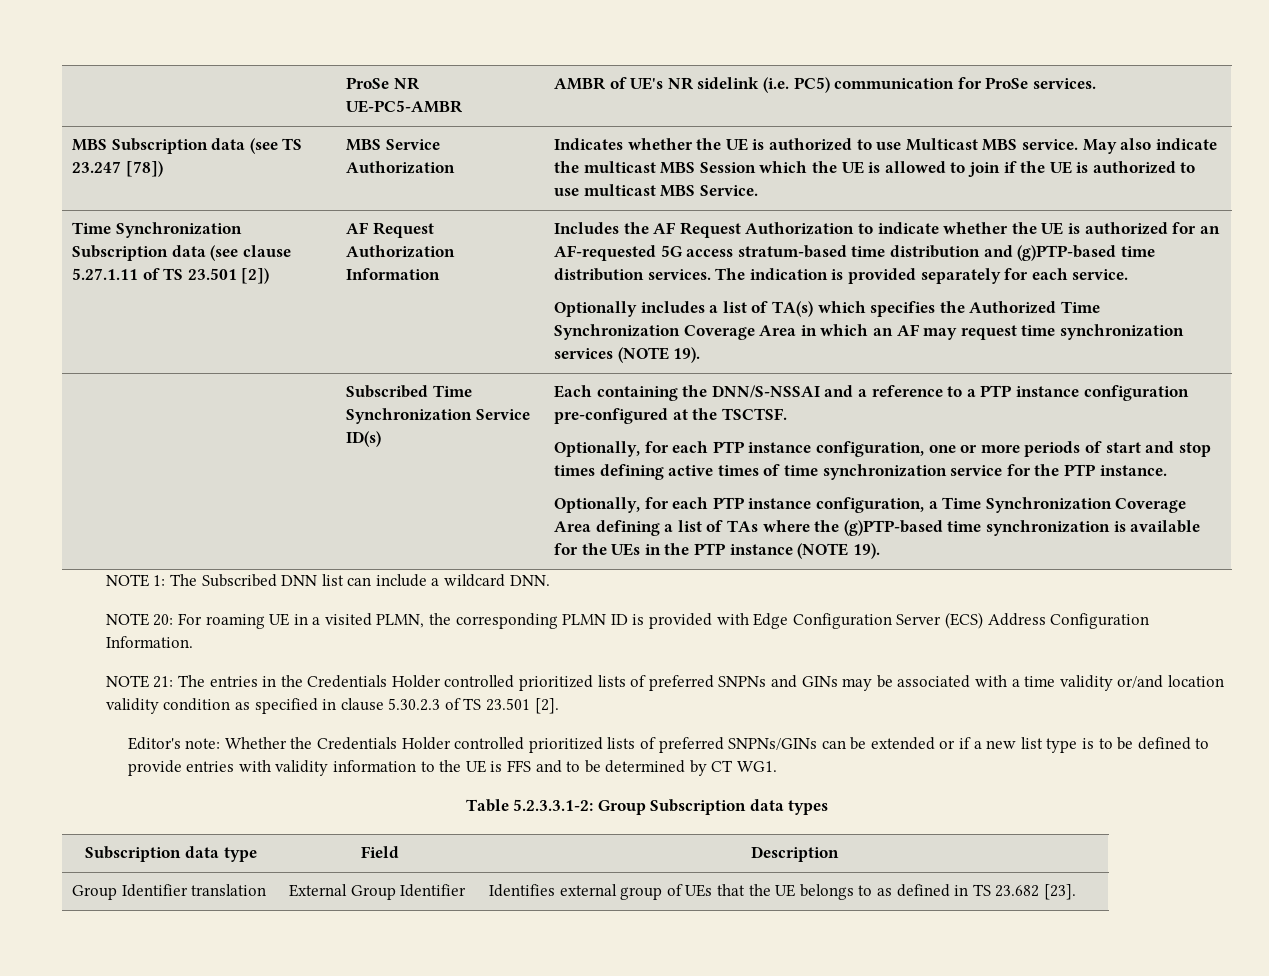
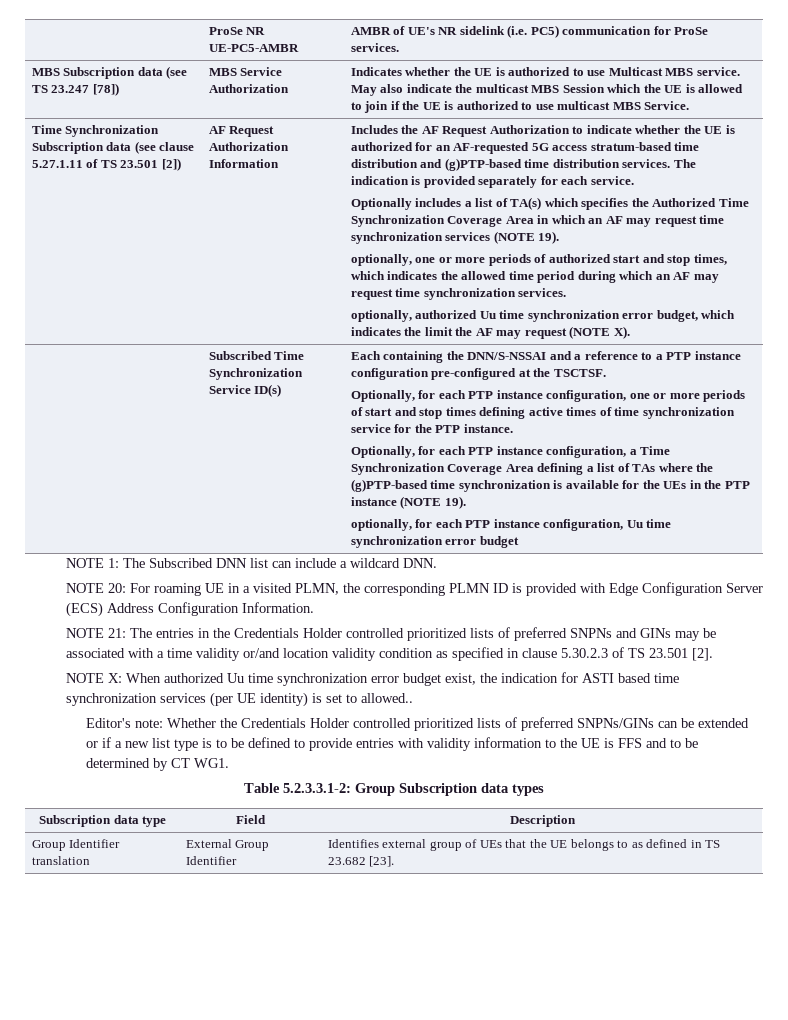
(701, 355) none -> [350,254,727,266] [350,271,719,283] [350,288,567,300] [350,310,736,322] [350,326,630,339] // optionally, one or more periods of authorized start and stop times, which indicates the allowed time period during which an AF may request time synchronization services. // optionally, authorized Uu time synchronization error budget, which indicates the limit the AF may request (NOTE X).
(880, 551) none -> [350,519,672,531] [350,536,519,548] // optionally, for each PTP instance configuration, Uu time synchronization error budget
(559, 706) none -> [65,672,679,686] [65,692,413,707] // NOTE X: When authorized Uu time synchronization error budget exist, the indication for ASTI based time synchronization services (per UE identity) is set to allowed..

